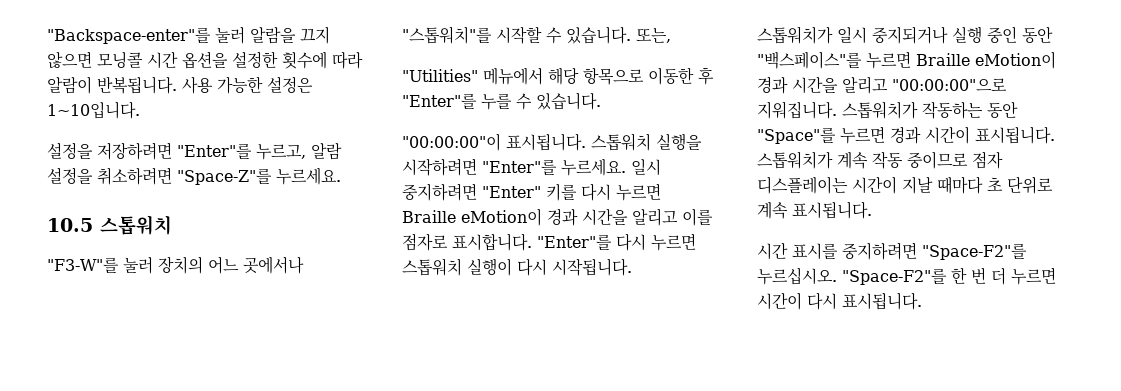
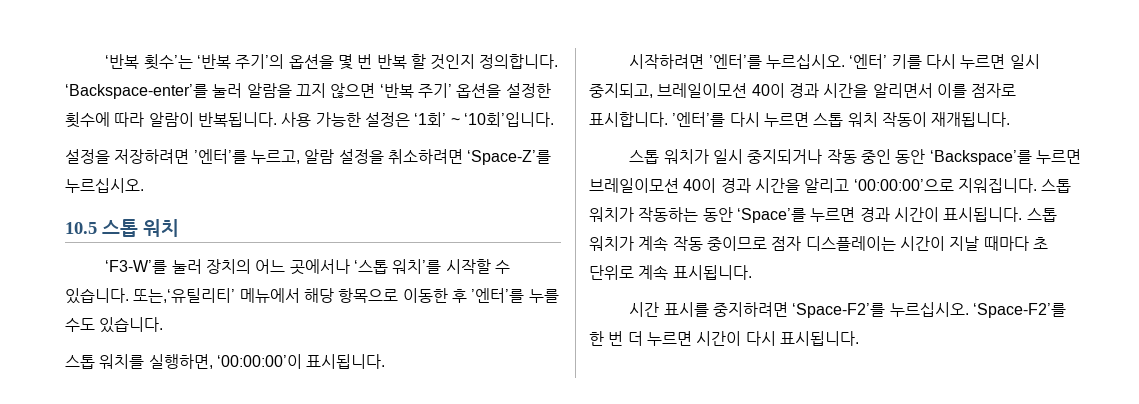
[47,28,211,44] "Backspace-enter"를 -> [105,54,559,70] [65,84,208,99] ‘반복 횟수’는 ‘반복 주기’의 옵션을 몇 번 반복 할 것인지 정의합니다. ‘Backspace-enter’를
[97,51,178,68] 모닝콜 시간 -> [379,83,452,98] ‘반복 주기’
[47,101,140,119] 1~10입니다. -> [414,112,554,127] ‘1회’ ~ ‘10회’입니다.
[177,144,252,159] "Enter"를 -> [193,149,247,164] ’엔터’를
[177,167,341,185] "Space-Z"를 누르세요. -> [467,150,552,165] [65,178,144,193] ‘Space-Z’를 누르십시오.
[100,215,172,235] [47,258,119,273] 스톱워치 // "F3-W"를 -> [102,219,179,237] [105,260,168,274] 스톱 워치 // ‘F3-W’를
[402,26,492,44] "스톱워치"를 -> [353,259,442,274] ‘스톱 워치’를
[636,28,671,43] [402,69,478,82] 또는, // "Utilities" -> [133,288,236,303] 또는,‘유틸리티’
[402,92,601,110] [402,133,702,151] [402,158,661,176] [402,183,661,201] [402,208,713,226] [402,233,696,251] [402,258,632,276] [757,26,1053,44] [757,51,1056,69] [757,76,1007,94] [757,101,918,119] "Enter"를 누를 수 있습니다. // "00:00:00"이 표시됩니다. 스톱워치 실행을 시작하려면 "Enter"를 누르세요. 일시 중지하려면 "Enter" 키를 다시 누르면 Braille eMotion이 경과 시간을 알리고 이를 점자로 표시합니다. "Enter"를 다시 누르면 스톱워치 실행이 다시 시작됩니다. // 스톱워치가 일시 중지되거나 실행 중인 동안 "백스페이스"를 누르면 Braille eMotion이 경과 시간을 알리고 "00:00:00"으로 지워집니다. 스톱워치가 -> [471,288,559,303] [65,317,164,333] [65,354,386,369] [629,54,1040,69] [589,83,1017,98] [589,112,1011,127] [629,149,1081,165] [589,178,1072,193] [589,207,634,222] ’엔터’를 누를 수도 있습니다. // 스톱 워치를 실행하면, ‘00:00:00’이 표시됩니다. // 시작하려면 ’엔터’를 누르십시오. ‘엔터’ 키를 다시 누르면 일시 중지되고, 브레일이모션 40이 경과 시간을 알리면서 이를 점자로 표시합니다. ’엔터’를 다시 누르면 스톱 워치 작동이 재개됩니다. // 스톱 워치가 일시 중지되거나 작동 중인 동안 ‘Backspace’를 누르면 브레일이모션 40이 경과 시간을 알리고 ‘00:00:00’으로 지워집니다. 스톱 워치가
[757,128,836,144] "Space"를 -> [736,208,806,223] ‘Space’를
[757,151,833,169] 스톱워치가 -> [1026,208,1057,222] [589,236,634,251] 스톱 워치가
[922,244,1027,260] [757,267,947,285] "Space-F2"를 누르십시오. "Space-F2"를 -> [792,302,1066,318] ‘Space-F2’를 누르십시오. ‘Space-F2’를

